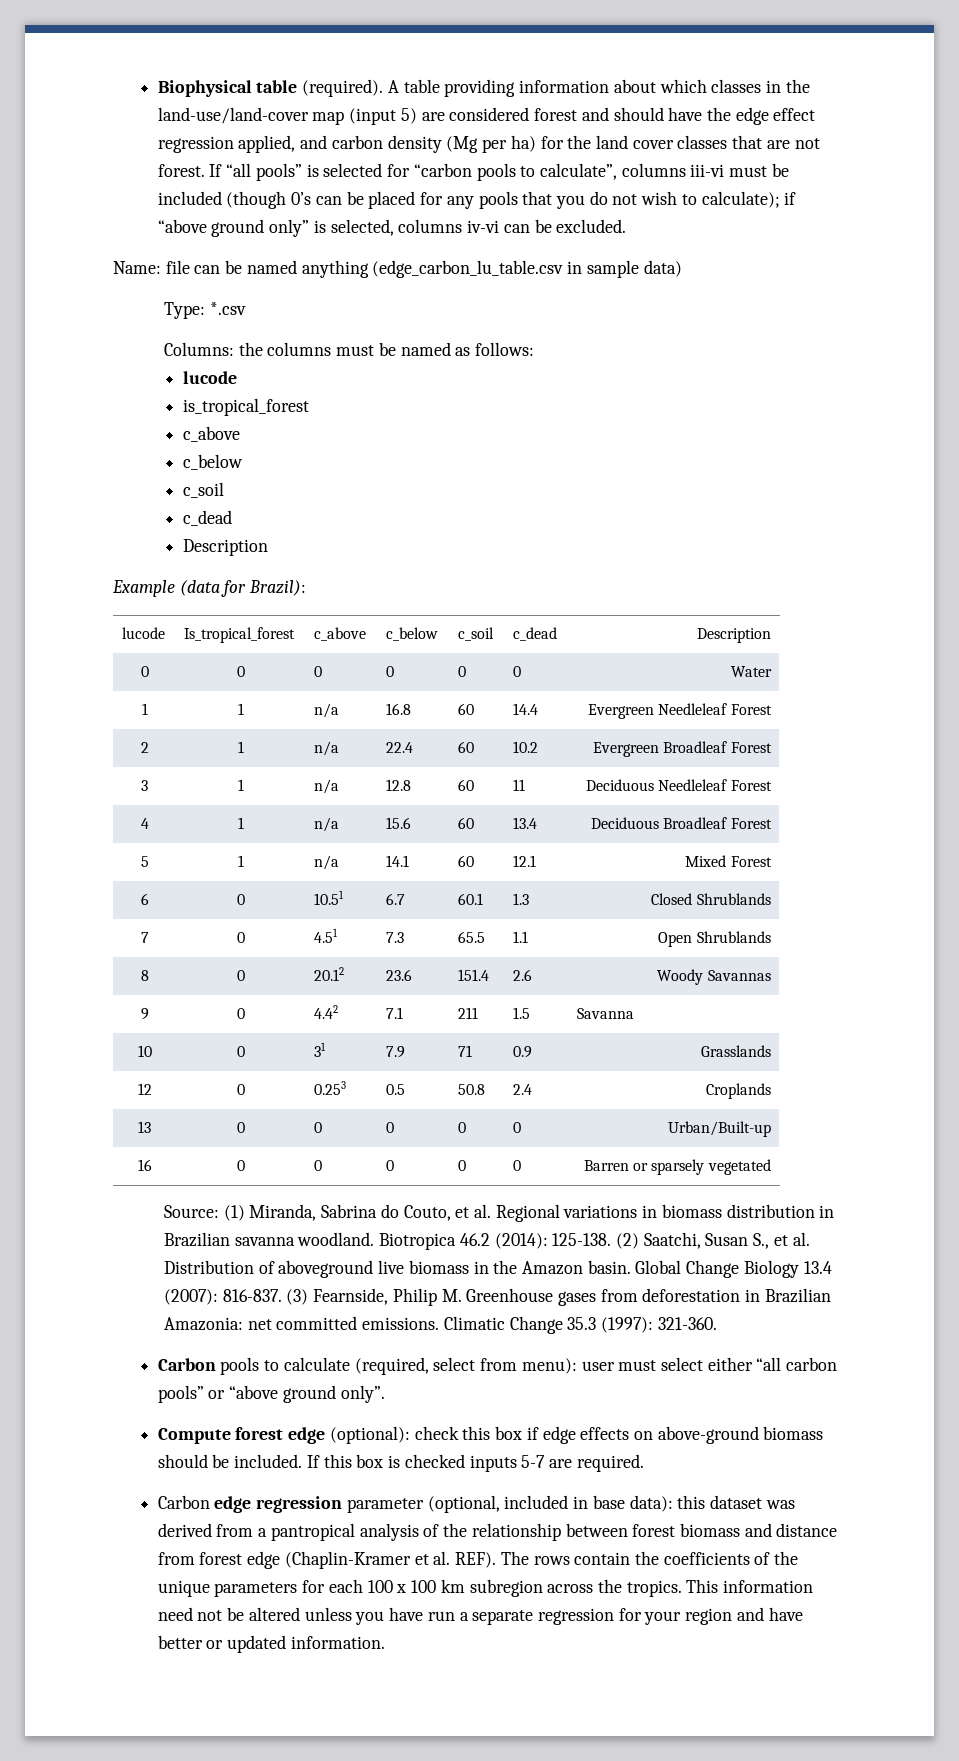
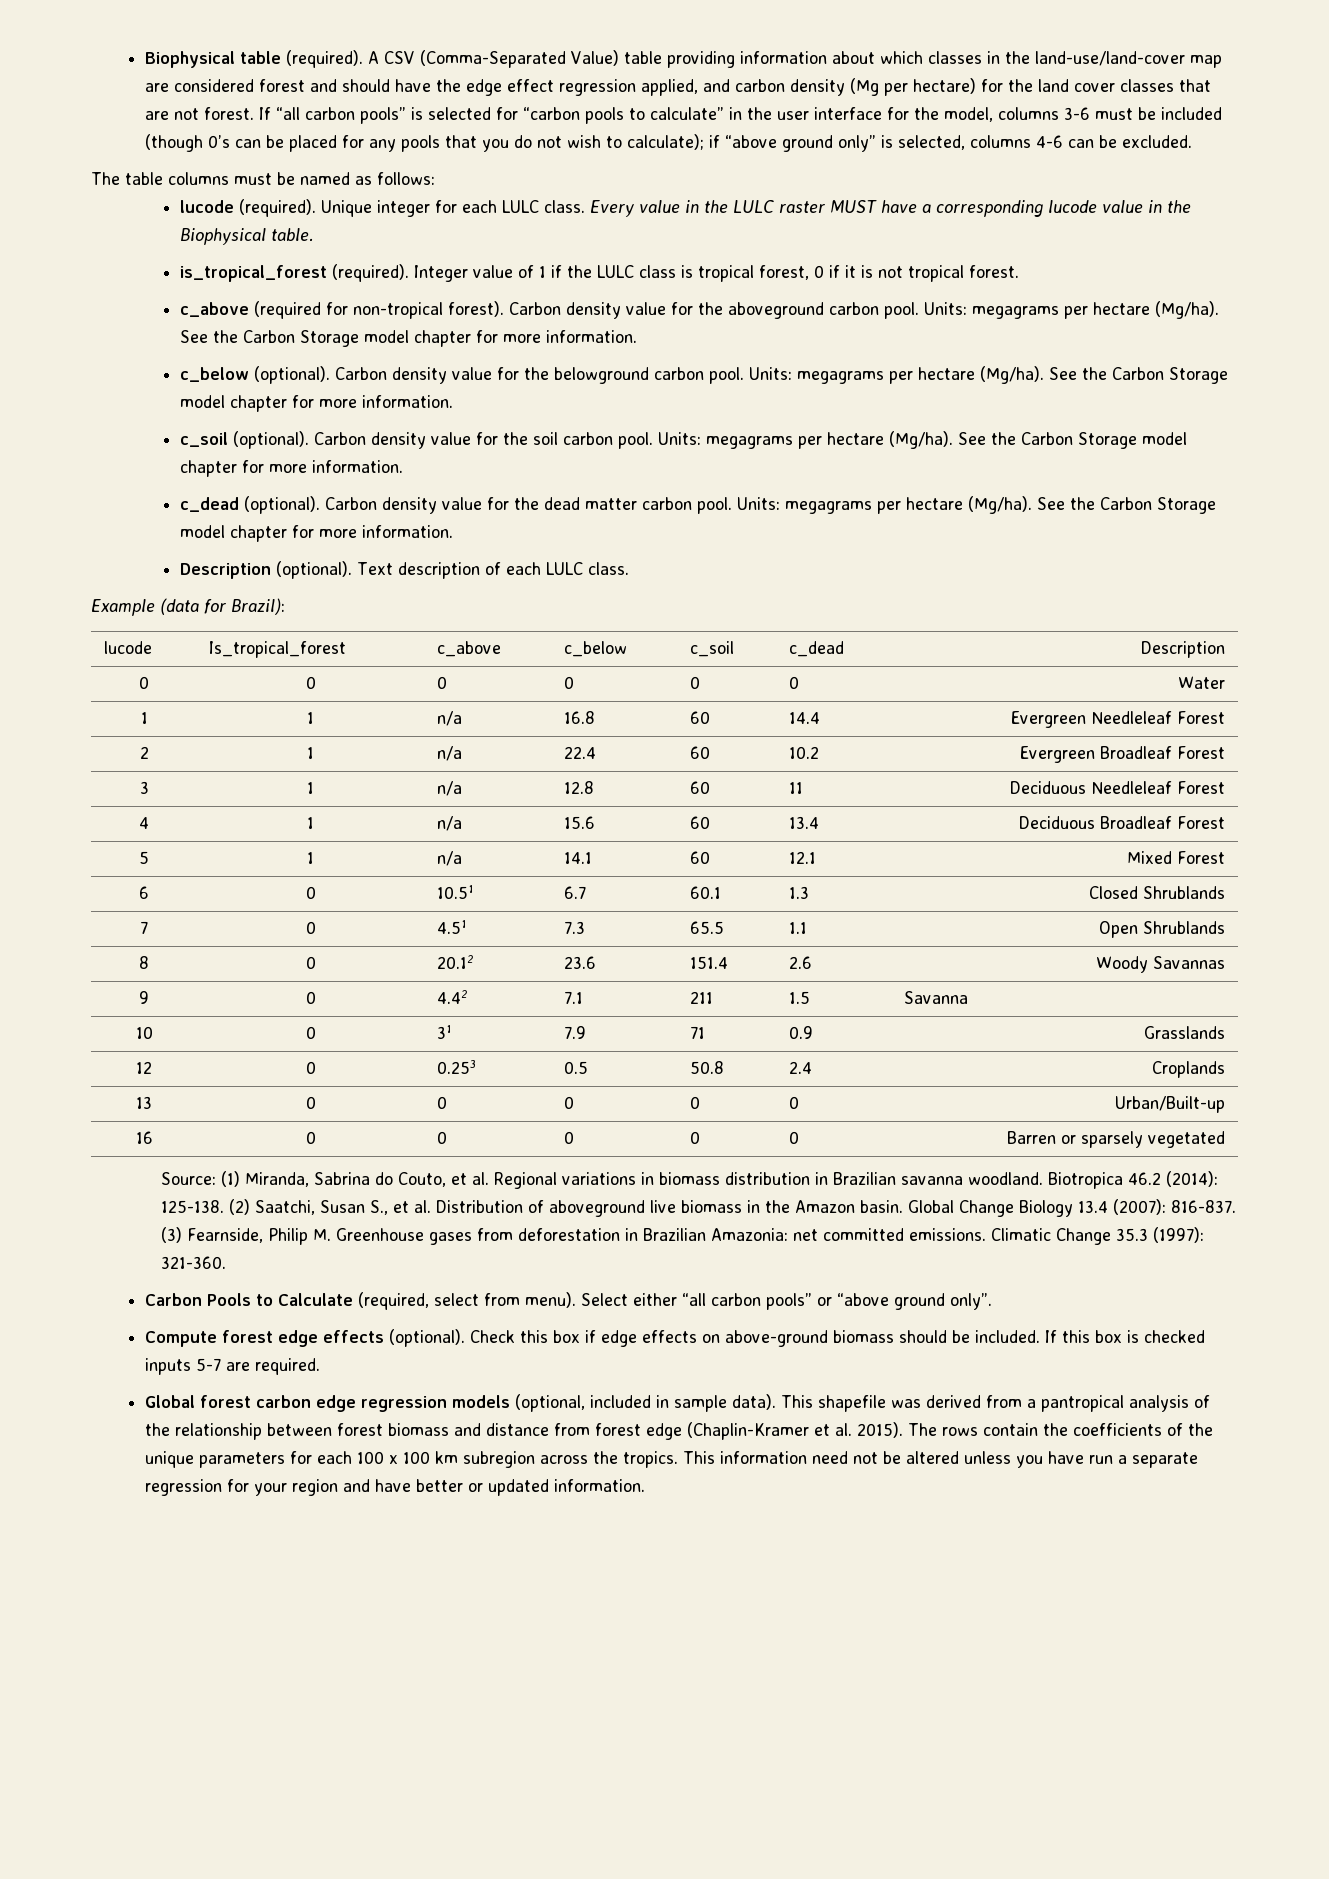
(399, 86) none -> [384,50,620,68] CSV (Comma-Separated Value)
[349,108,417,125] (input 5) -> (1223, 61) none
[510,135,536,152] ha) -> [913,78,977,94] hectare)
(252, 170) none -> [305,107,356,120] carbon
[539,163,725,180] calculate”, columns iii-vi -> [650,107,1091,122] calculate” in the user interface for the model, columns 3-6
[467,220,500,233] iv-vi -> [1036,135,1064,148] 4-6
[113,260,682,278] [163,302,246,319] [163,342,263,356] Name: file can be named anything (edge_carbon_lu_table.csv in sample data) // Type: *.csv // Columns: the -> [91,172,163,185] The table
[183,398,310,416] [183,426,241,442] [183,454,244,470] [183,482,225,498] [183,510,233,526] [183,539,269,556] // is_tropical_forest // c_above // c_below // c_soil // c_dead // Description -> [239,199,1192,217] [180,228,315,245] [180,264,1020,282] [180,301,1220,319] [180,330,638,347] [180,366,1229,384] [180,395,454,412] [180,431,1188,449] [180,460,404,477] [180,496,1217,514] [180,525,454,542] [180,561,630,579] (required). Unique integer for each LULC class. Every value in the LULC raster MUST have a corresponding lucode value in the Biophysical table. // is_tropical_forest (required). Integer value of 1 if the LULC class is tropical forest, 0 if it is not tropical forest. // c_above (required for non-tropical forest). Carbon density value for the aboveground carbon pool. Units: megagrams per hectare (Mg/ha). See the Carbon Storage model chapter for more information. // c_below (optional). Carbon density value for the belowground carbon pool. Units: megagrams per hectare (Mg/ha). See the Carbon Storage model chapter for more information. // c_soil (optional). Carbon density value for the soil carbon pool. Units: megagrams per hectare (Mg/ha). See the Carbon Storage model chapter for more information. // c_dead (optional). Carbon density value for the dead matter carbon pool. Units: megagrams per hectare (Mg/ha). See the Carbon Storage model chapter for more information. // Description (optional). Text description of each LULC class.
[220,1357,703,1375] pools to calculate (required, select from menu): user must select -> [207,1292,629,1310] Pools to Calculate (required, select from menu). Select
[329,1426,459,1444] (optional): check -> [323,1329,516,1347] effects (optional). Check
[157,1495,210,1509] Carbon -> [145,1395,312,1408] Global forest carbon
[346,1498,424,1513] parameter -> [452,1395,511,1408] models
[592,1495,762,1512] base data): this dataset -> [674,1394,887,1412] sample data). This shapefile
[455,1552,497,1568] REF). -> [857,1422,904,1438] 2015).

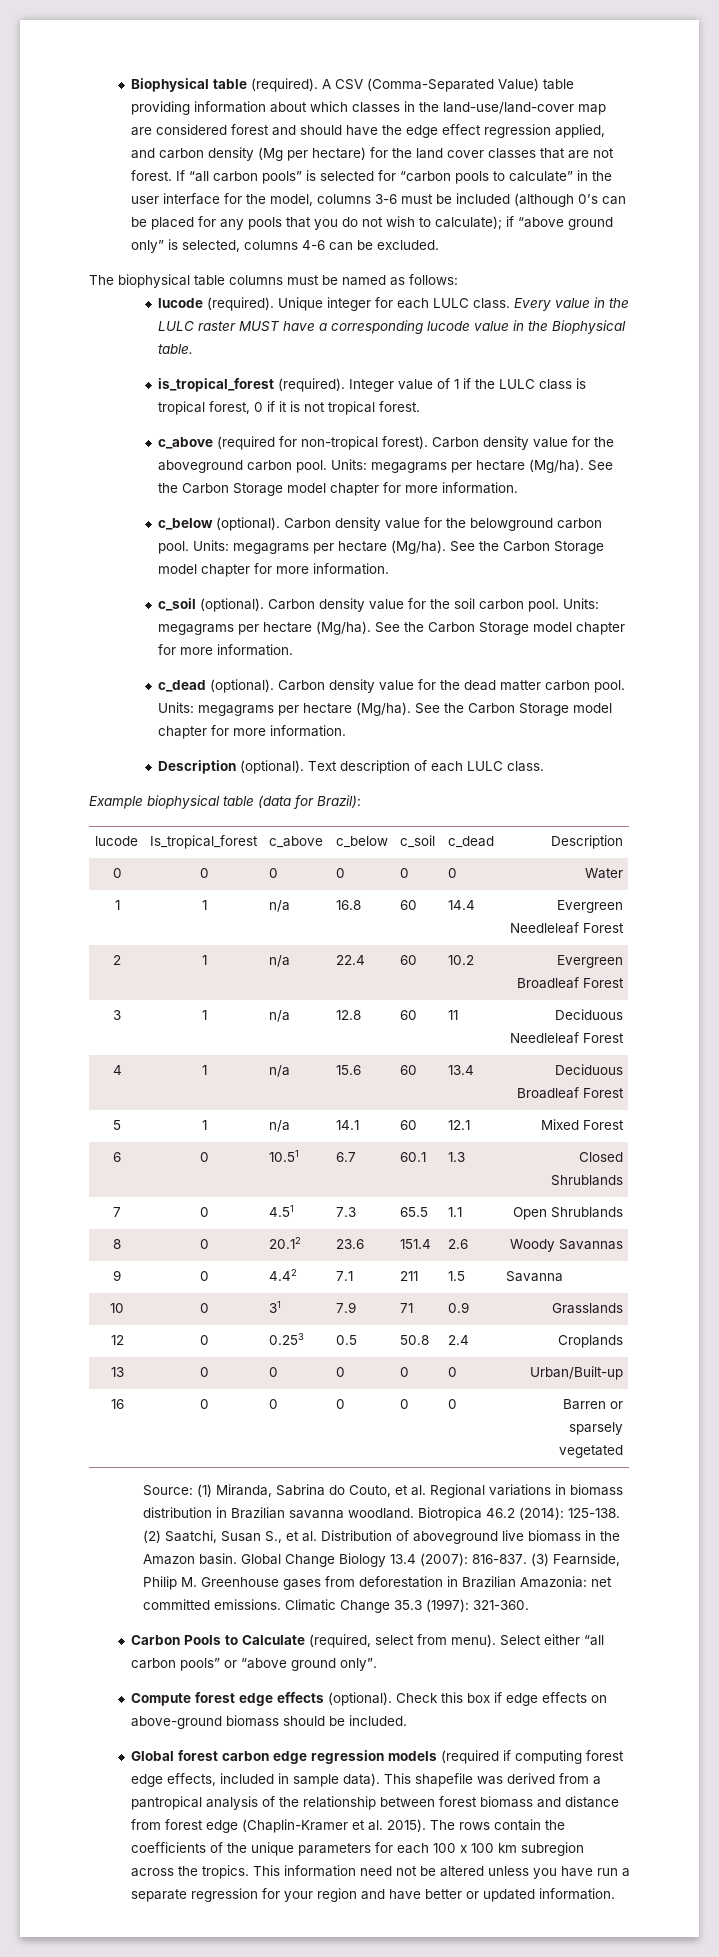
[145,134,204,152] (though -> [513,193,574,207] (although
(120, 178) none -> [118,274,190,288] biophysical
(155, 607) none -> [147,795,254,809] biophysical table
[1045,1330,1206,1343] [145,1358,321,1375] If this box is checked inputs 5-7 are required. -> (407, 1720) none
[515,1394,586,1412] (optional, -> [440,1750,624,1764] [130,1773,216,1787] (required if computing forest edge effects,

